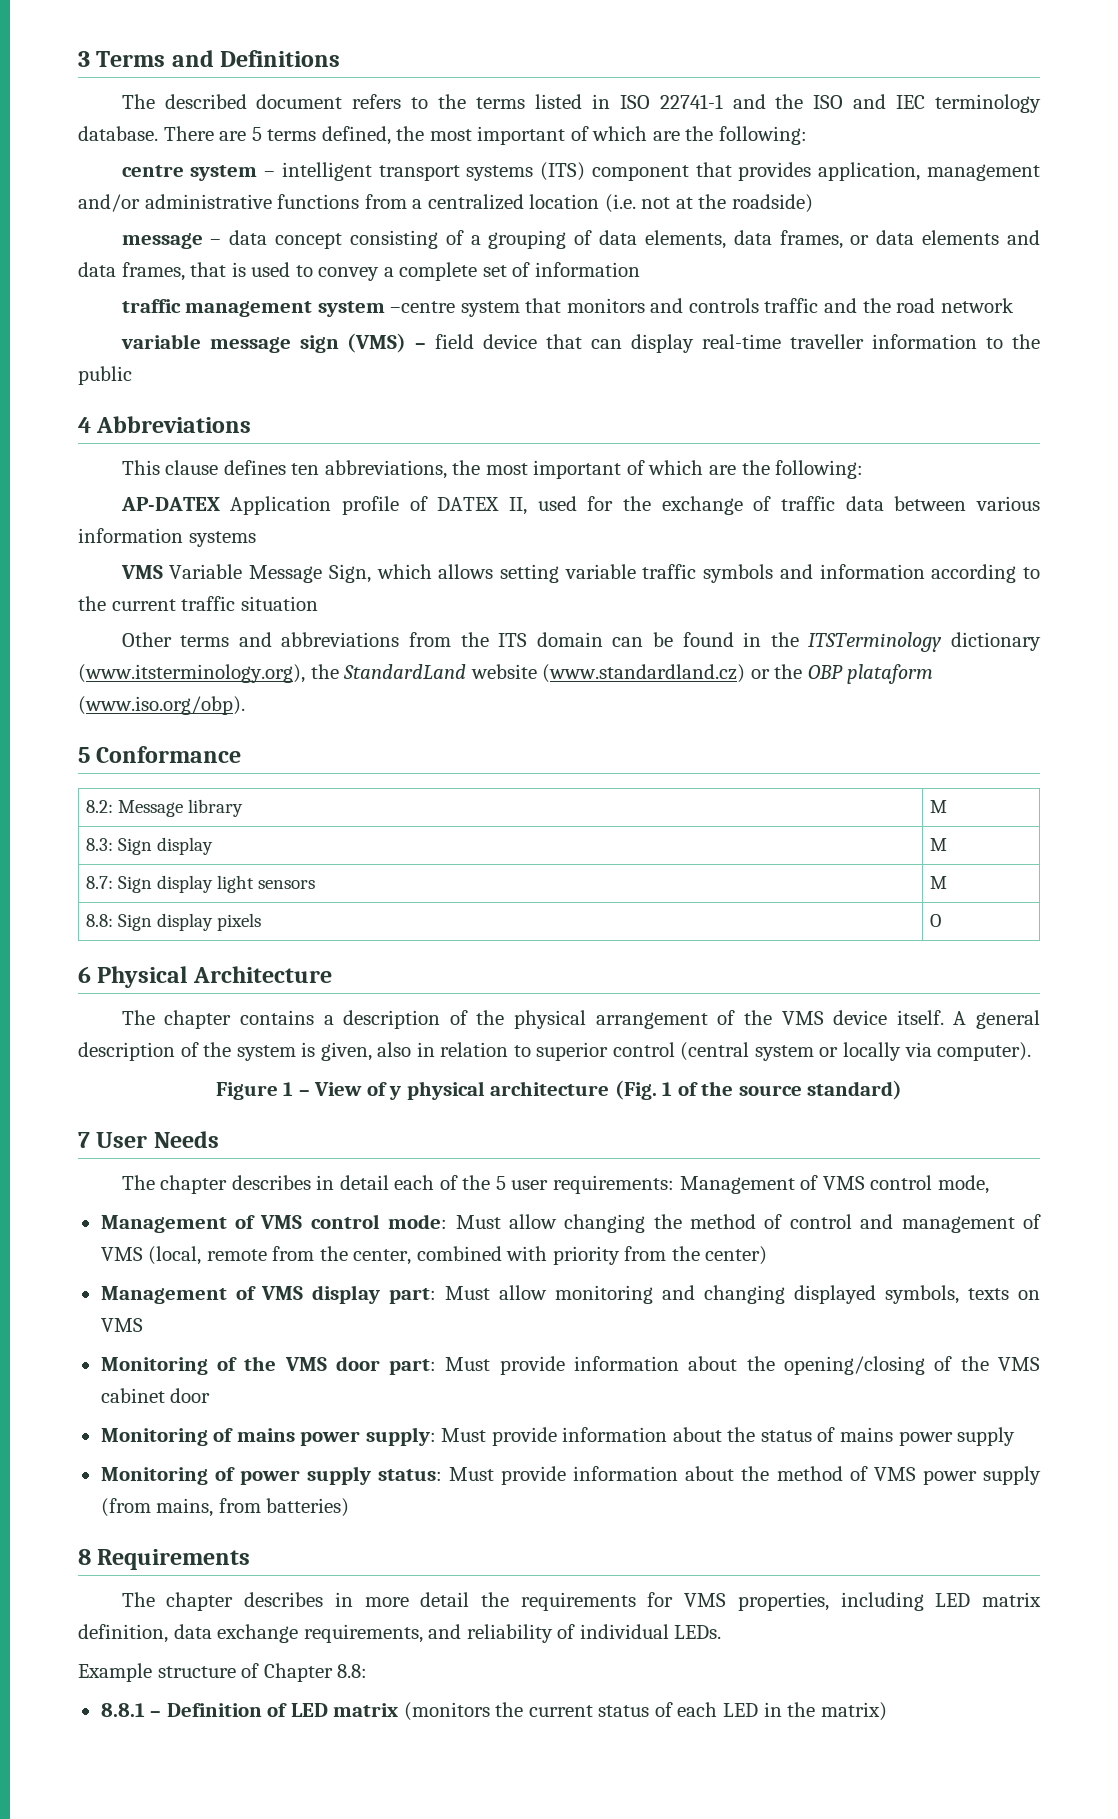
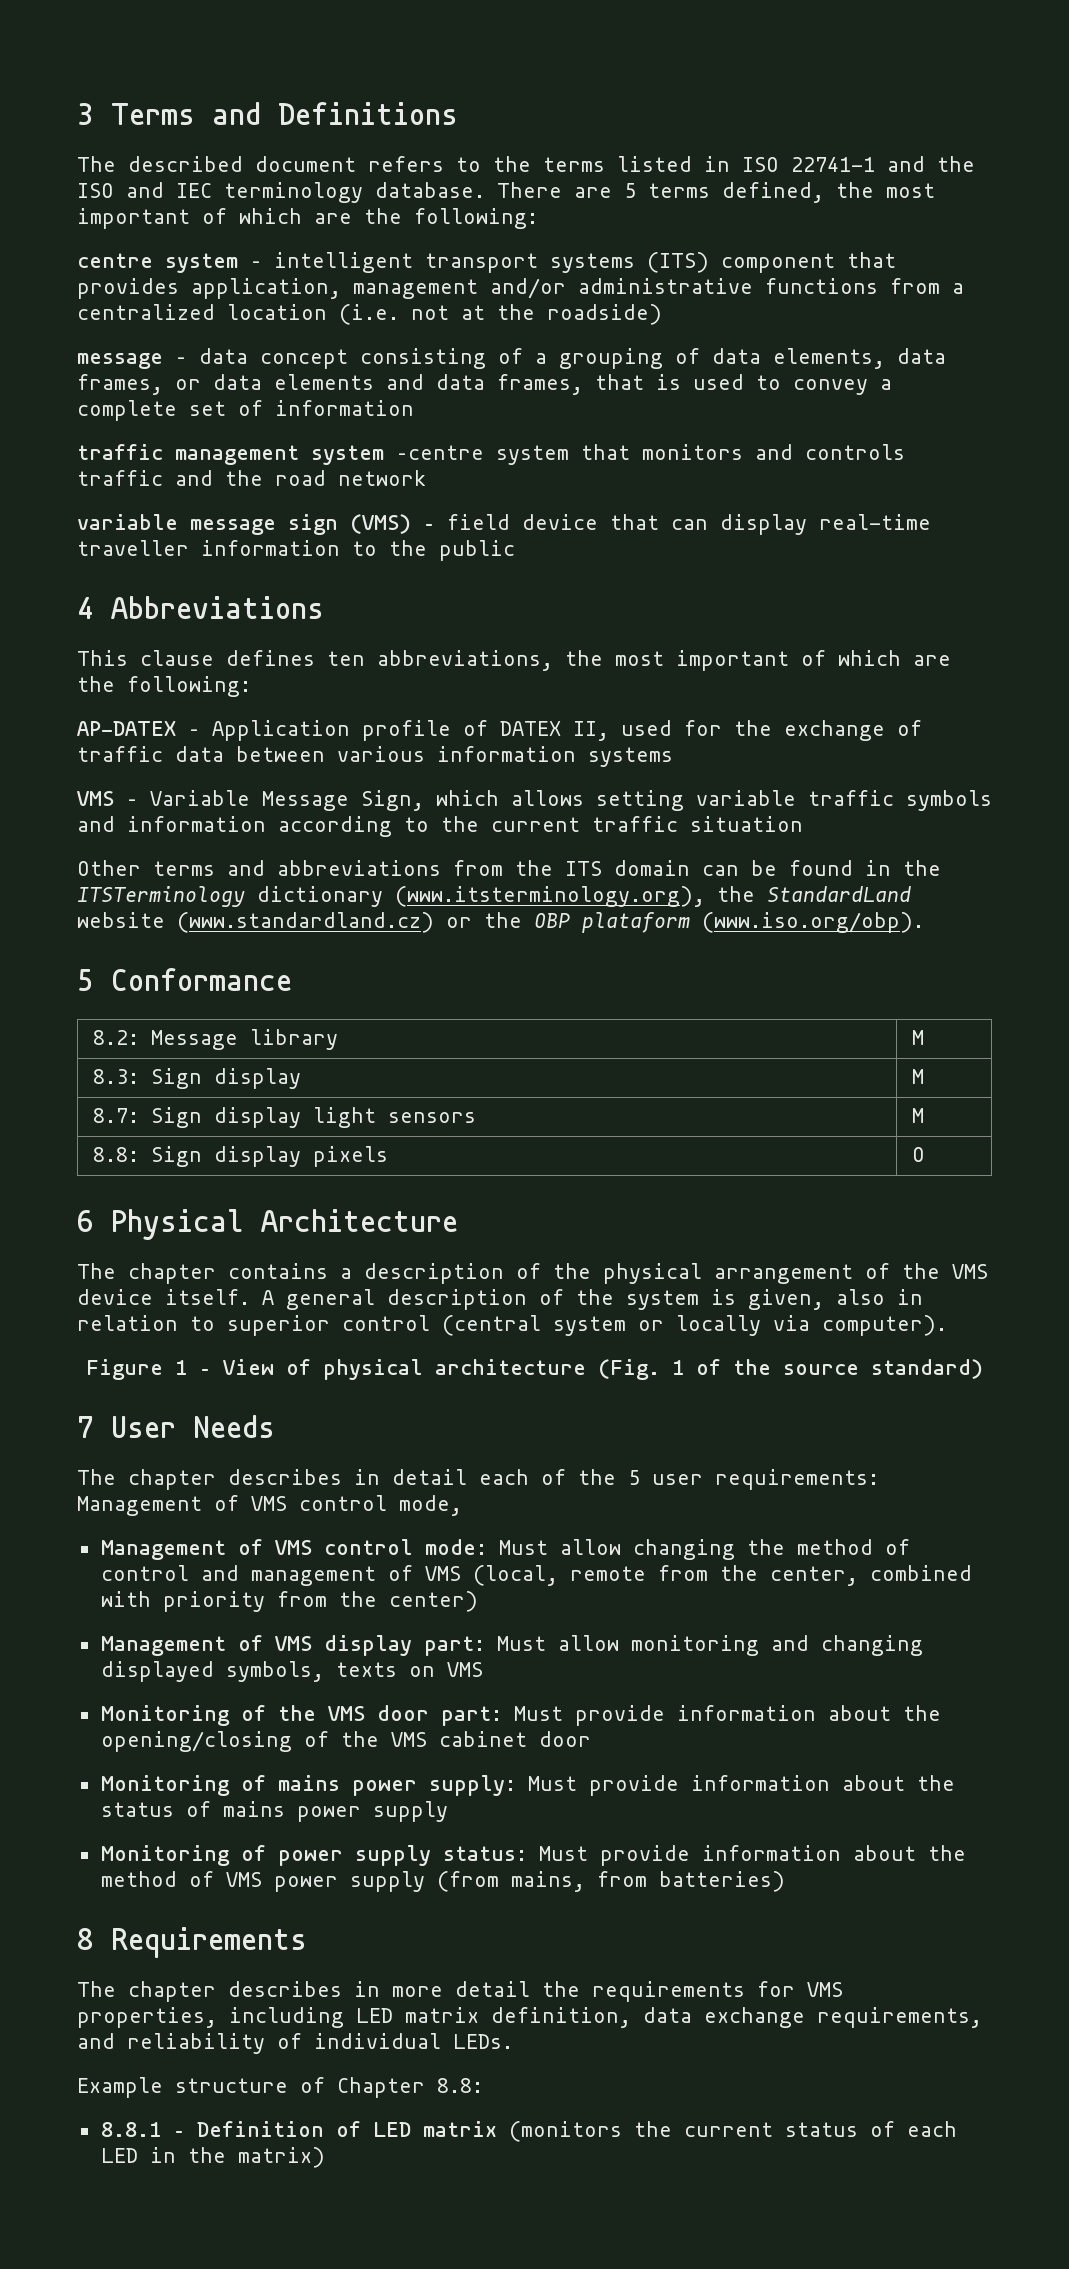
(220, 504) none -> [188,729,200,736] –
(163, 572) none -> [126,799,138,806] –
[389,1086,402,1100] y -> (311, 1367) none

